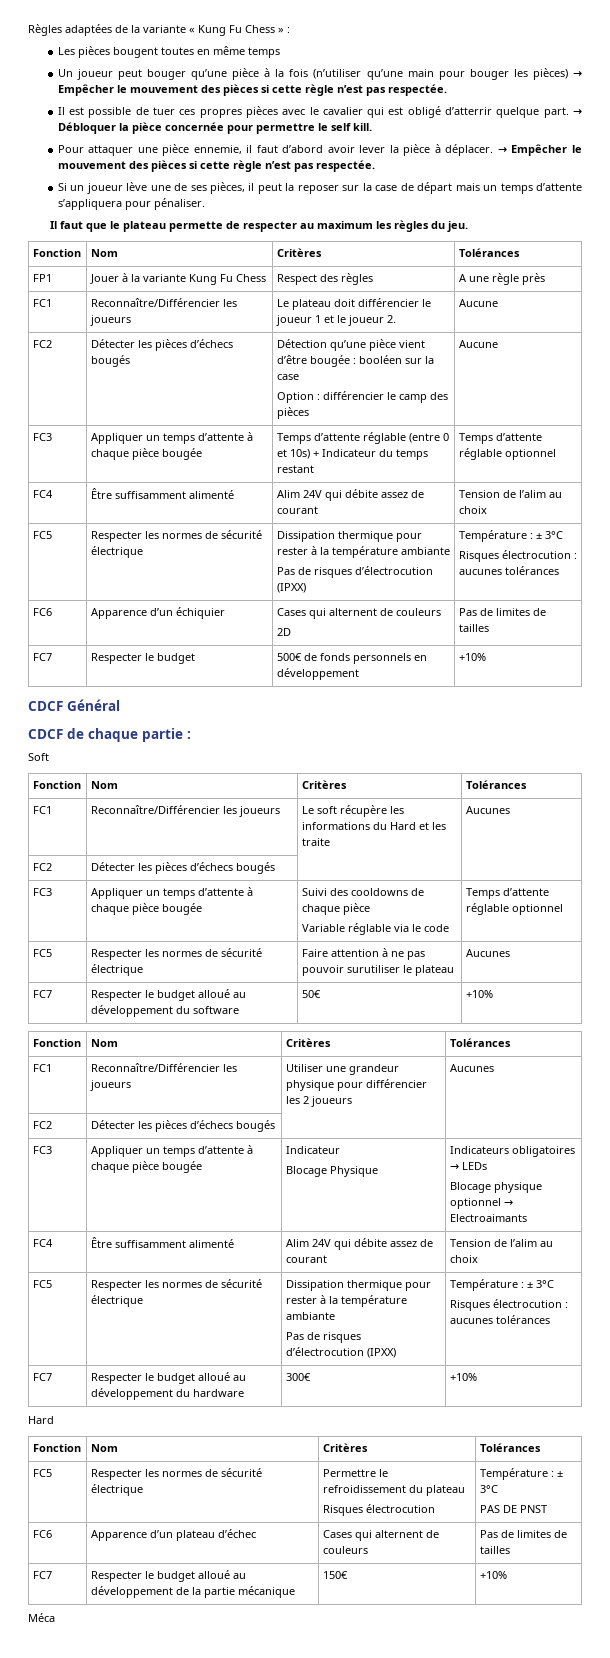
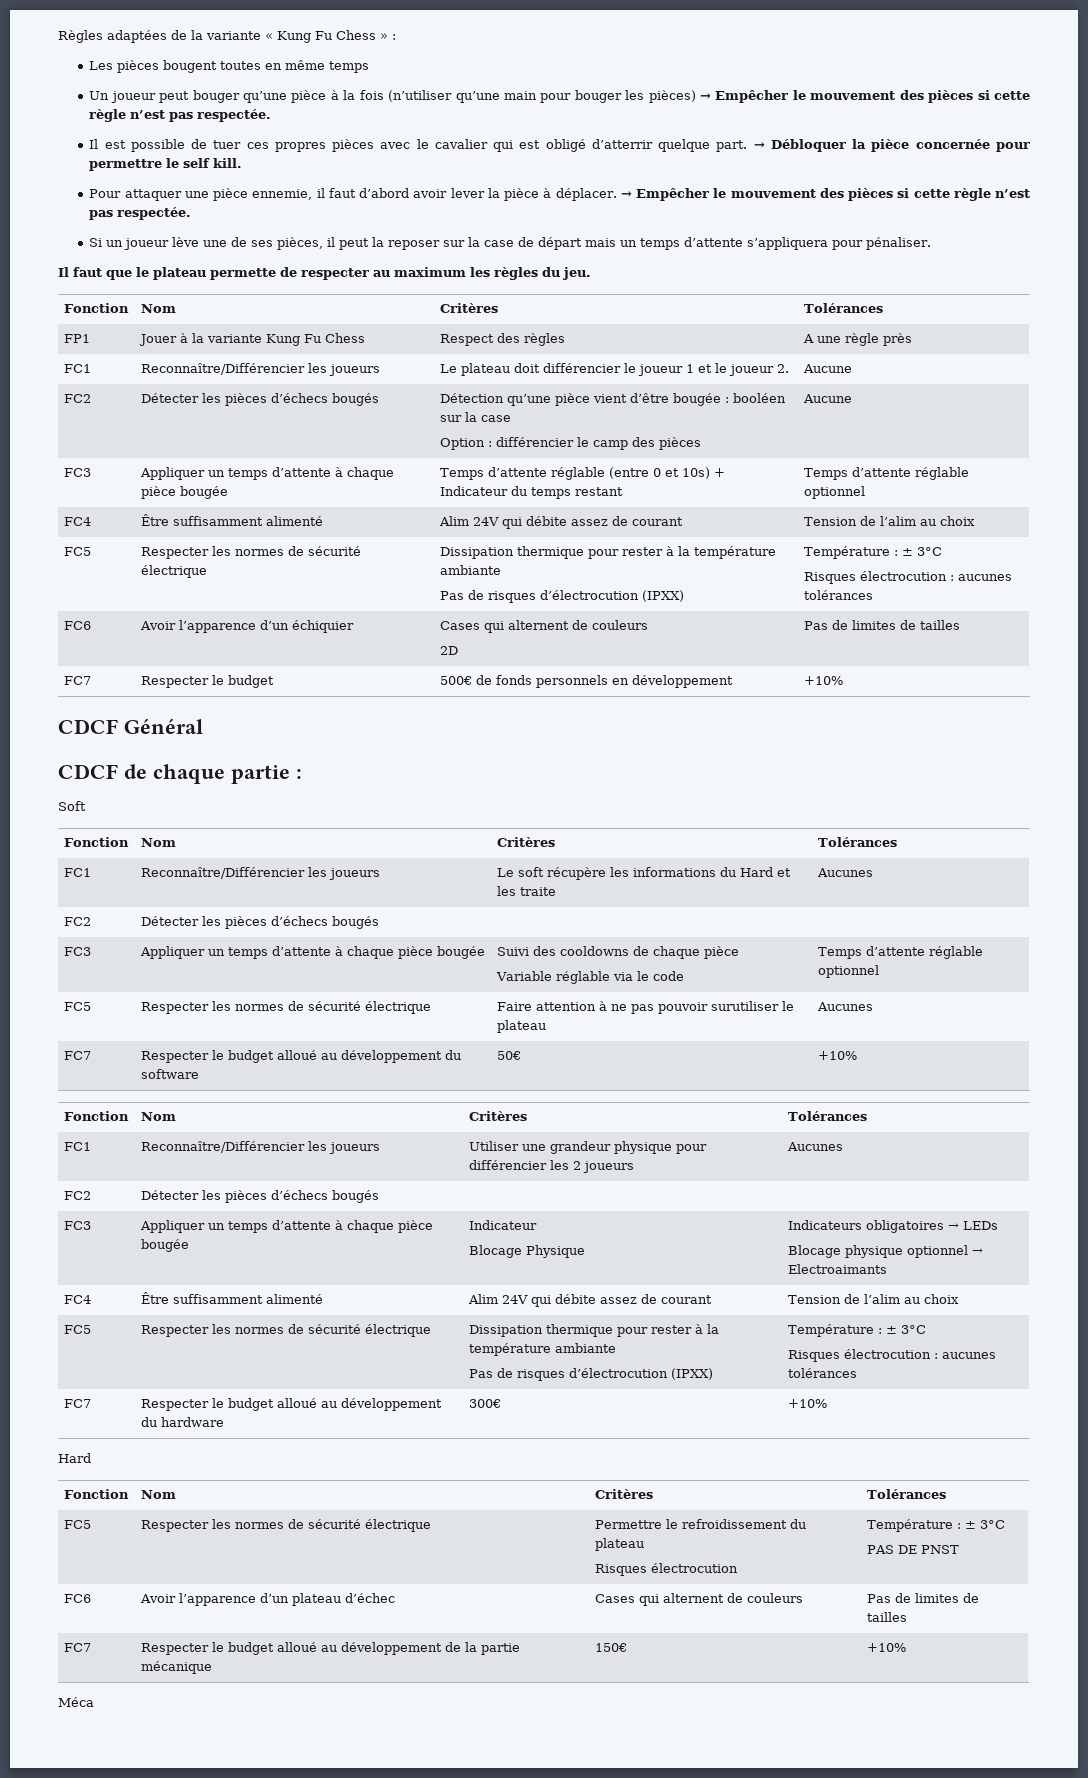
[90,608,147,619] Apparence -> [140,620,257,633] Avoir l’apparence
[90,1530,147,1541] Apparence -> [140,1593,257,1606] Avoir l’apparence

